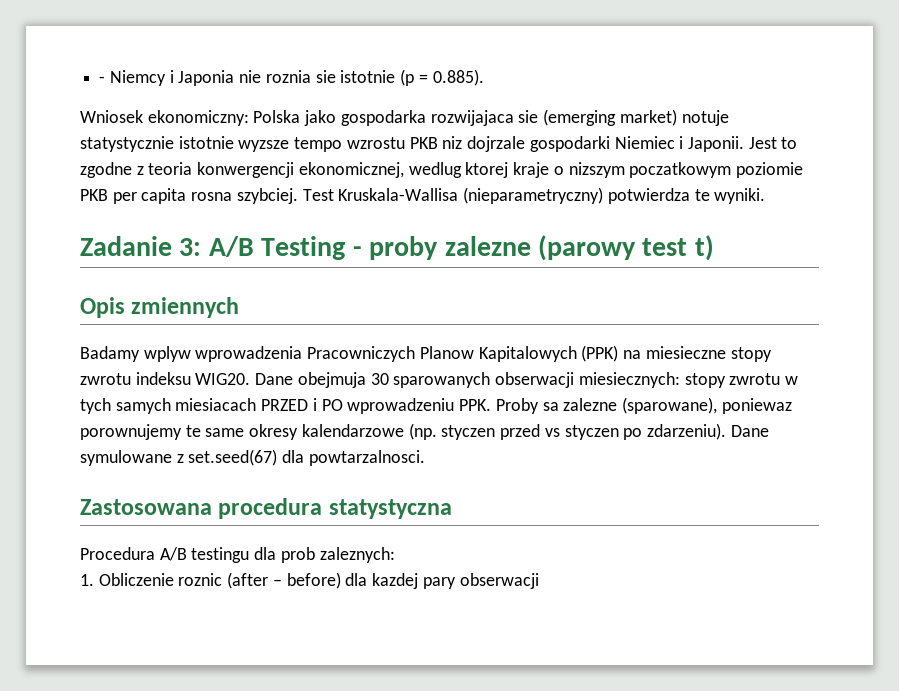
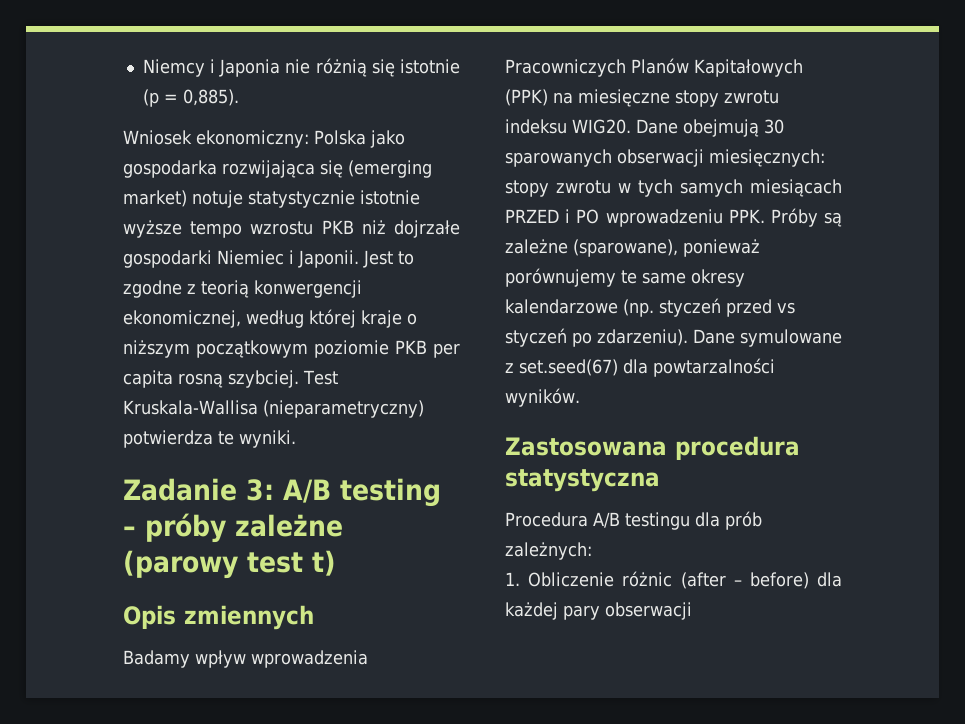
[99,76,106,83] - -> (142, 68) none
[265,70,336,83] roznia sie -> [315,58,395,77] różnią się
[432,69,484,86] 0.885). -> [182,89,239,106] 0,885).
[430,110,539,126] rozwijajaca sie -> [222,160,343,178] rozwijająca się
[238,140,290,152] wyzsze -> [123,220,182,238] wyższe
[442,136,526,152] niz dojrzale -> [361,220,460,238] niż dojrzałe
[148,162,193,175] teoria -> [201,280,249,298] teorią
[408,162,732,178] wedlug ktorej kraje o nizszym poczatkowym -> [246,309,417,328] [123,340,308,358] według której kraje o niższym początkowym
[191,192,233,201] rosna -> [178,373,223,388] rosną
[261,236,531,260] Testing - proby zalezne -> [340,478,441,507] [123,513,343,543] testing – próby zależne
[143,346,191,362] wplyw -> [195,650,246,668] wpływ
[419,346,577,362] Planow Kapitalowych -> [631,58,803,77] Planów Kapitałowych
[645,346,726,359] miesieczne -> [578,89,670,107] miesięczne
[297,372,366,388] obejmuja -> [683,119,759,137] obejmują
[578,372,680,388] miesiecznych: -> [709,149,825,167] miesięcznych:
[175,398,257,411] miesiacach -> [750,179,842,197] miesiącach
[495,397,792,414] [80,424,182,440] Proby sa zalezne (sparowane), poniewaz porownujemy -> [770,208,842,227] [505,239,760,257] [505,268,616,287] Próby są zależne (sparowane), ponieważ porównujemy
[441,425,496,440] styczen -> [659,298,721,317] styczeń
[564,425,619,440] styczen -> [505,328,567,347] styczeń
[308,450,425,466] powtarzalnosci. -> [653,358,775,377] [505,388,580,407] powtarzalności wyników.
[280,547,395,563] prob zaleznych: -> [725,511,762,530] [505,542,592,560] prób zależnych:
[178,573,223,586] roznic -> [622,571,673,587] różnic
[372,573,419,589] kazdej -> [505,602,558,620] każdej

